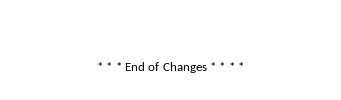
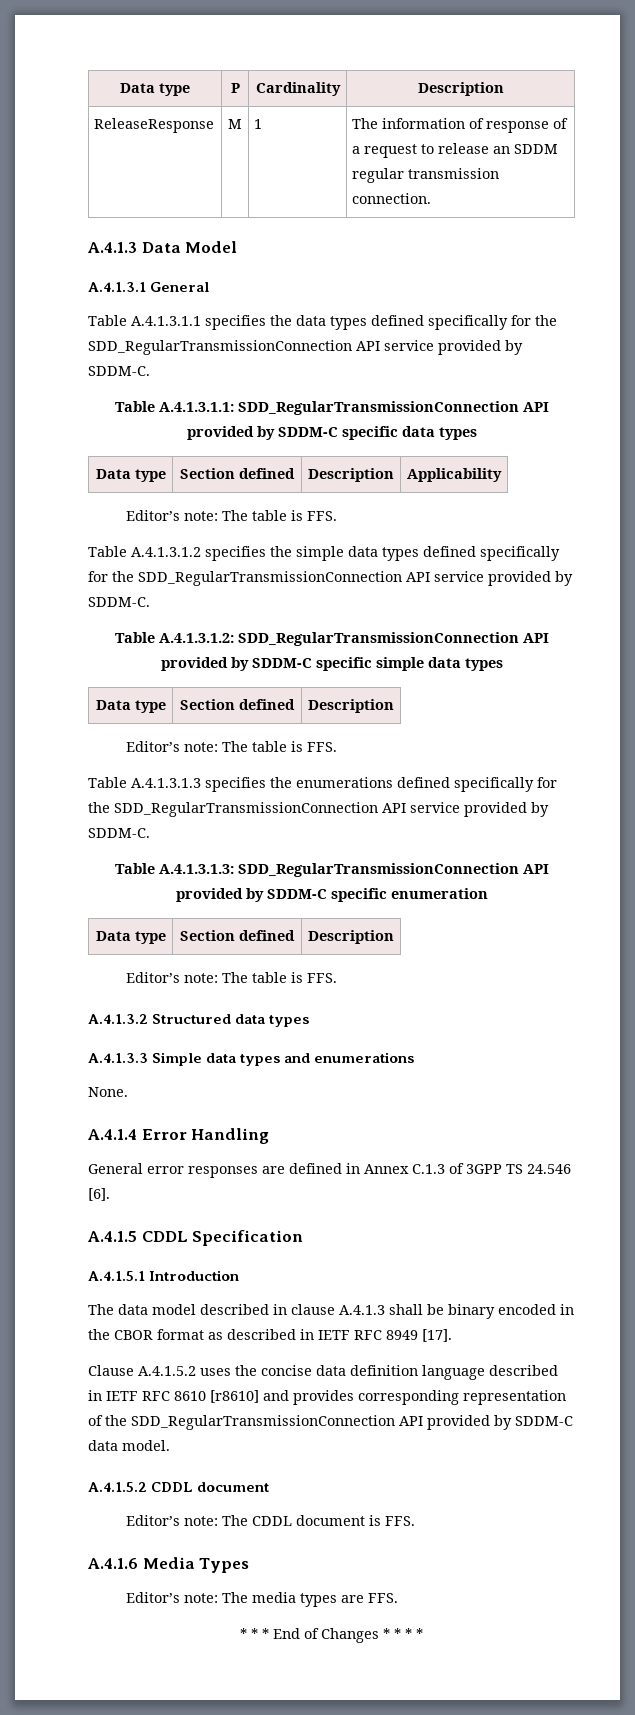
(96, 66) none -> [120,83,190,96] [230,83,240,93] [255,82,341,96] [417,82,504,96] [94,118,215,133] [228,119,242,129] [254,119,263,129] [352,118,569,133] [352,143,559,158] [352,168,500,183] [352,193,432,204] [87,241,238,253] [88,282,210,292] [88,315,557,330] [88,340,523,355] [88,366,150,376] [114,401,549,415] [186,426,477,440] [95,469,166,482] [180,468,295,479] [308,468,394,482] [407,468,502,482] [125,510,337,521] [88,546,560,561] [88,571,573,586] [88,597,150,607] [114,632,549,646] [160,657,503,671] [95,700,166,713] [180,699,295,710] [308,699,394,713] [125,741,337,752] [88,777,557,792] [88,802,549,817] [88,828,150,838] [114,863,549,877] [175,888,488,902] [95,931,166,944] [180,930,295,941] [308,930,394,944] [125,972,337,983] [88,1014,310,1027] [88,1052,415,1066] [88,1087,128,1097] [87,1128,270,1144] [88,1163,571,1178] [88,1188,110,1201] [87,1230,304,1246] [88,1270,240,1281] [88,1304,574,1319] [88,1329,452,1342] [88,1365,558,1380] [88,1390,566,1405] [88,1415,573,1430] [88,1440,170,1451] [88,1482,270,1492] [125,1515,415,1526] [87,1557,250,1573] [125,1592,398,1607] Data type | P | Cardinality | Description // ReleaseResponse | M | 1 | The information of response of a request to release an SDDM regular transmission connection. // A.4.1.3 Data Model // A.4.1.3.1 General // Table A.4.1.3.1.1 specifies the data types defined specifically for the SDD_RegularTransmissionConnection API service provided by SDDM-C. // Table A.4.1.3.1.1: SDD_RegularTransmissionConnection API provided by SDDM-C specific data types // Data type | Section defined | Description | Applicability // Editor’s note: The table is FFS. // Table A.4.1.3.1.2 specifies the simple data types defined specifically for the SDD_RegularTransmissionConnection API service provided by SDDM-C. // Table A.4.1.3.1.2: SDD_RegularTransmissionConnection API provided by SDDM-C specific simple data types // Data type | Section defined | Description // Editor’s note: The table is FFS. // Table A.4.1.3.1.3 specifies the enumerations defined specifically for the SDD_RegularTransmissionConnection API service provided by SDDM-C. // Table A.4.1.3.1.3: SDD_RegularTransmissionConnection API provided by SDDM-C specific enumeration // Data type | Section defined | Description // Editor’s note: The table is FFS. // A.4.1.3.2 Structured data types // A.4.1.3.3 Simple data types and enumerations // None. // A.4.1.4 Error Handling // General error responses are defined in Annex C.1.3 of 3GPP TS 24.546 [6]. // A.4.1.5 CDDL Specification // A.4.1.5.1 Introduction // The data model described in clause A.4.1.3 shall be binary encoded in the CBOR format as described in IETF RFC 8949 [17]. // Clause A.4.1.5.2 uses the concise data definition language described in IETF RFC 8610 [r8610] and provides corresponding representation of the SDD_RegularTransmissionConnection API provided by SDDM-C data model. // A.4.1.5.2 CDDL document // Editor’s note: The CDDL document is FFS. // A.4.1.6 Media Types // Editor’s note: The media types are FFS. //

